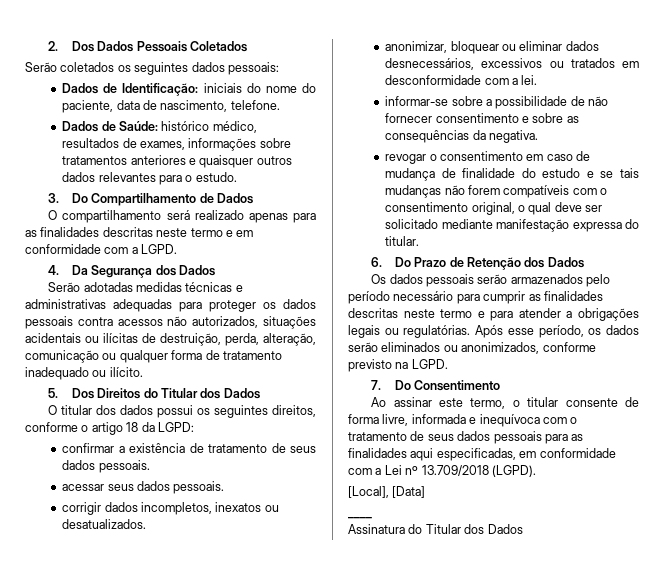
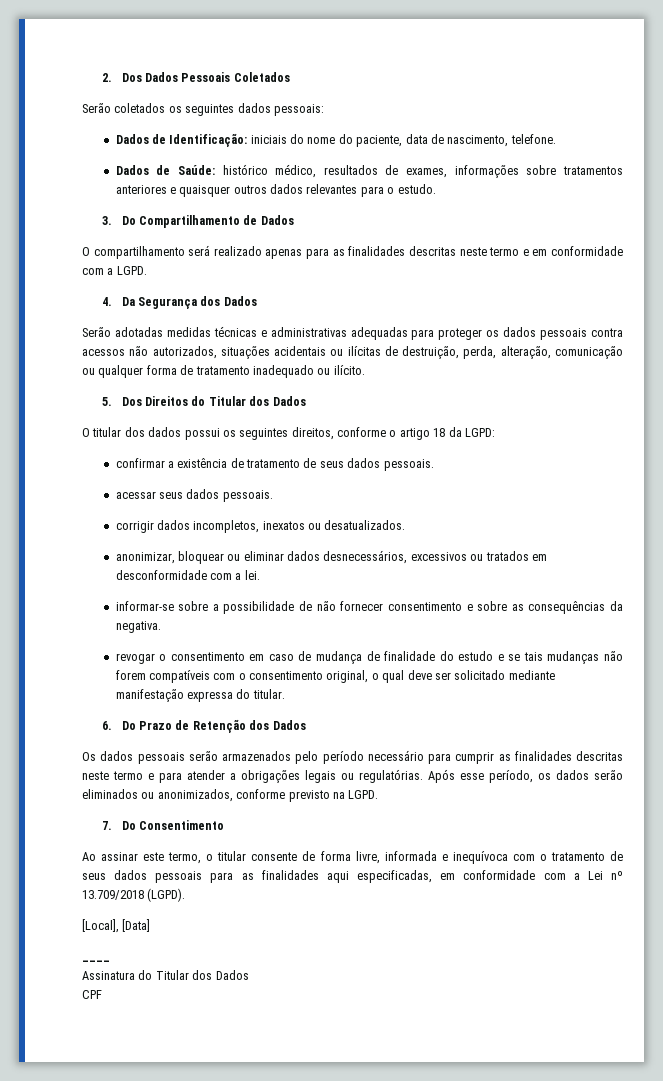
(523, 529) none -> [82,990,102,999] // CPF

